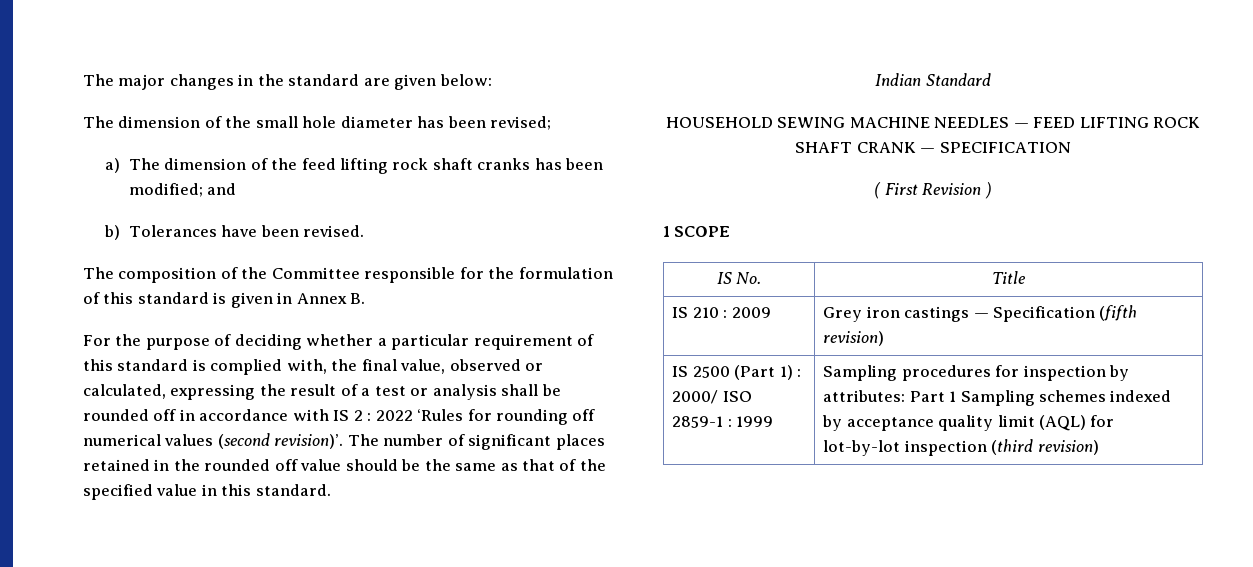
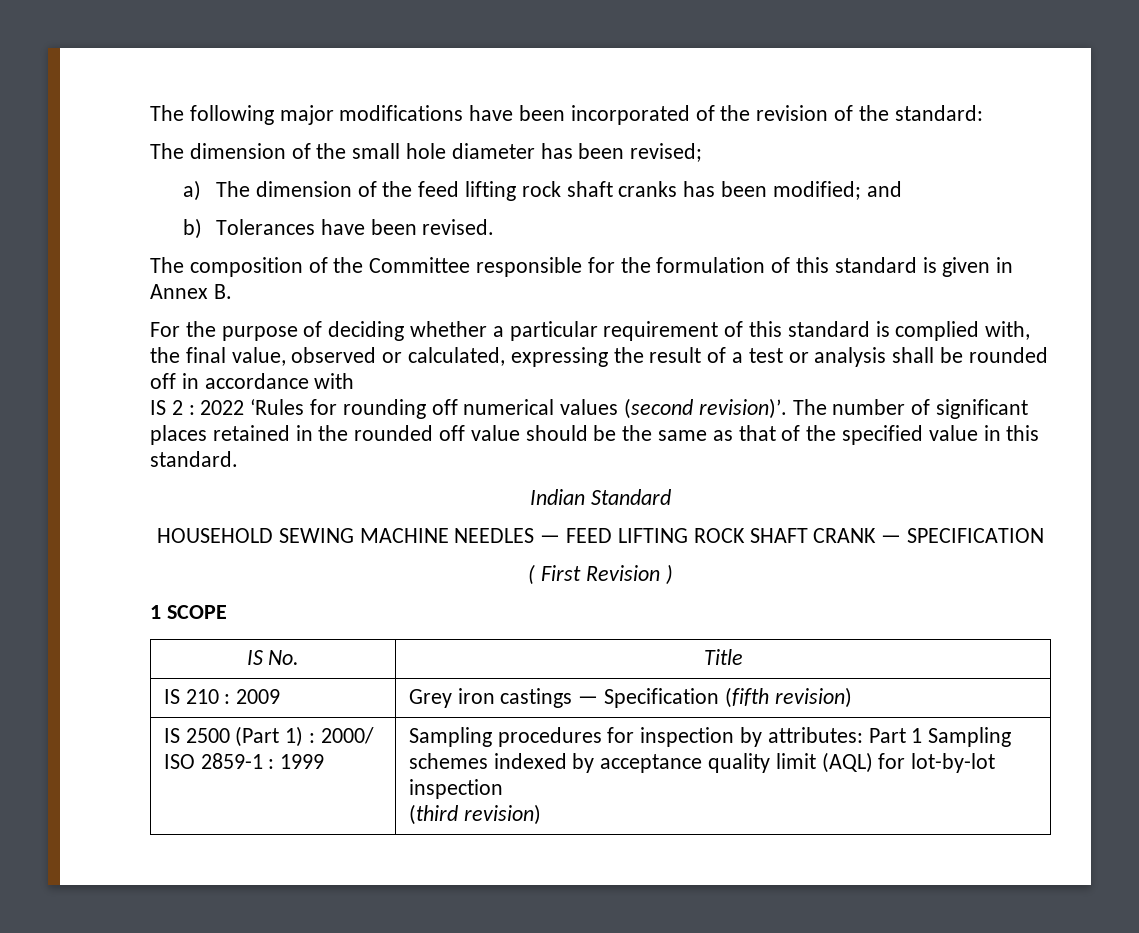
[83,74,492,90] The major changes in the standard are given below: -> [150,105,983,125] The following major modifications have been incorporated of the revision of the standard:
(329, 415) none -> (355, 381) //
(987, 448) none -> (503, 789) //

